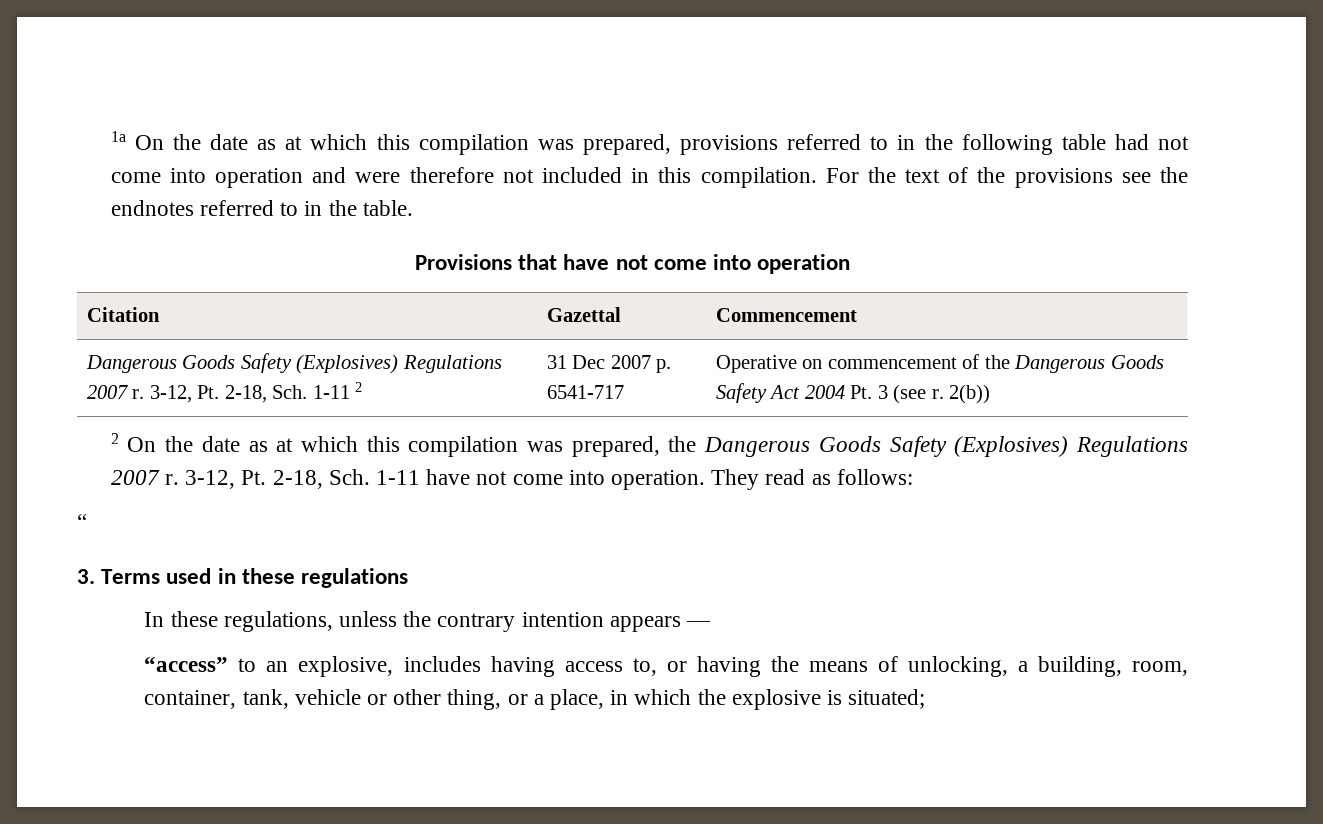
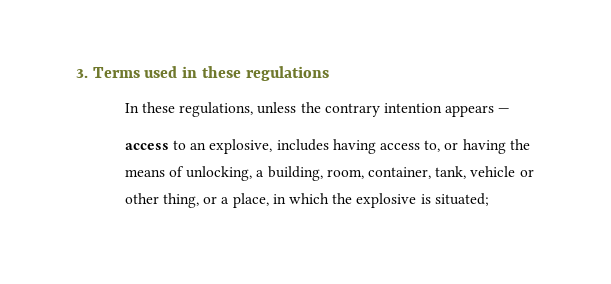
[110,131,1190,155] [110,167,1188,188] [110,200,413,216] [414,254,851,274] [86,307,160,322] [546,307,621,322] [715,308,857,322] [85,353,502,374] [86,382,363,403] [546,355,672,373] [546,385,624,399] [715,354,1164,373] [715,383,991,404] [110,433,1188,457] [110,469,913,490] [77,514,87,530] 1a On the date as at which this compilation was prepared, provisions referred to in the following table had not come into operation and were therefore not included in this compilation. For the text of the provisions see the endnotes referred to in the table. // Provisions that have not come into operation // Citation | Gazettal | Commencement // Dangerous Goods Safety (Explosives) Regulations 2007 r. 3-12, Pt. 2-18, Sch. 1-11 2 | 31 Dec 2007 p. 6541-717 | Operative on commencement of the Dangerous Goods Safety Act 2004 Pt. 3 (see r. 2(b)) // 2 On the date as at which this compilation was prepared, the Dangerous Goods Safety (Explosives) Regulations 2007 r. 3-12, Pt. 2-18, Sch. 1-11 have not come into operation. They read as follows: // “ // -> (76, 73) none
[144,656,229,672] “access” -> [124,143,169,150] access

